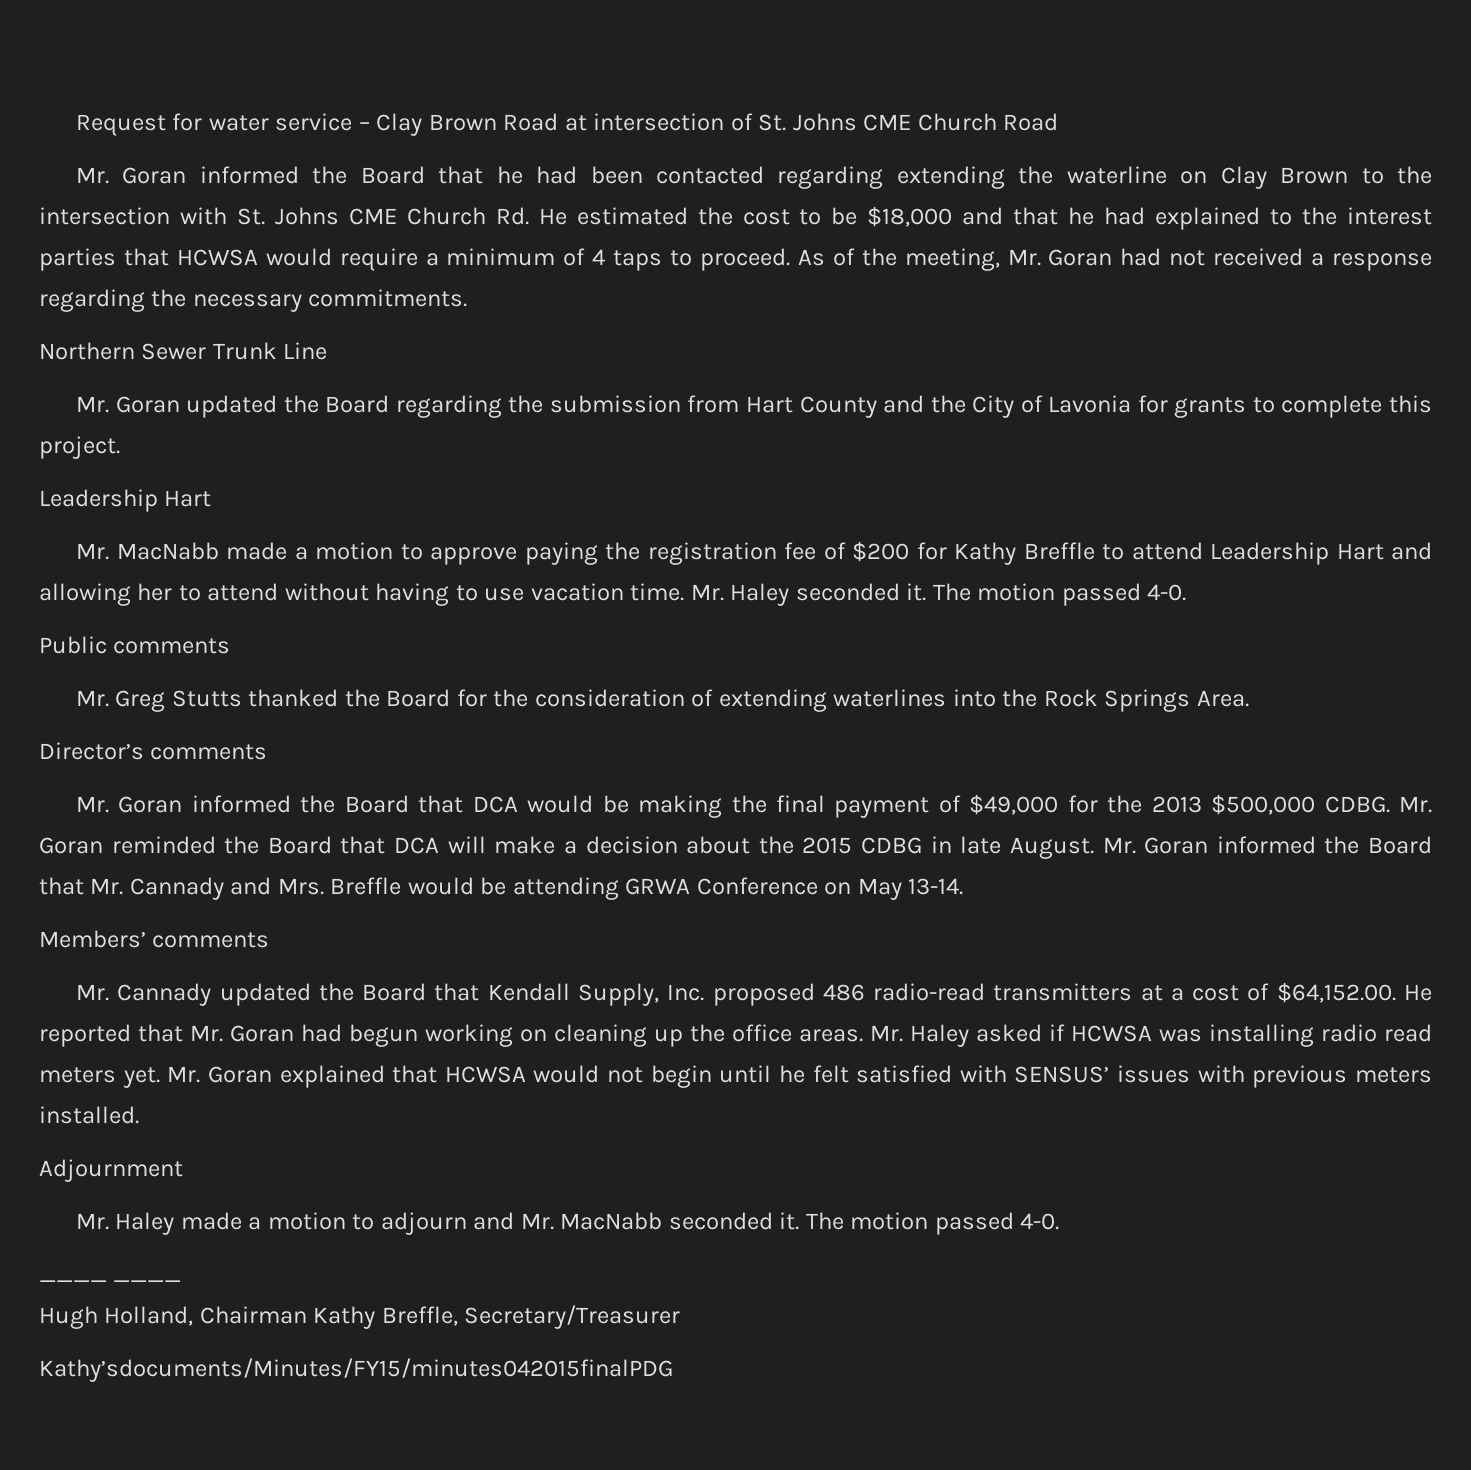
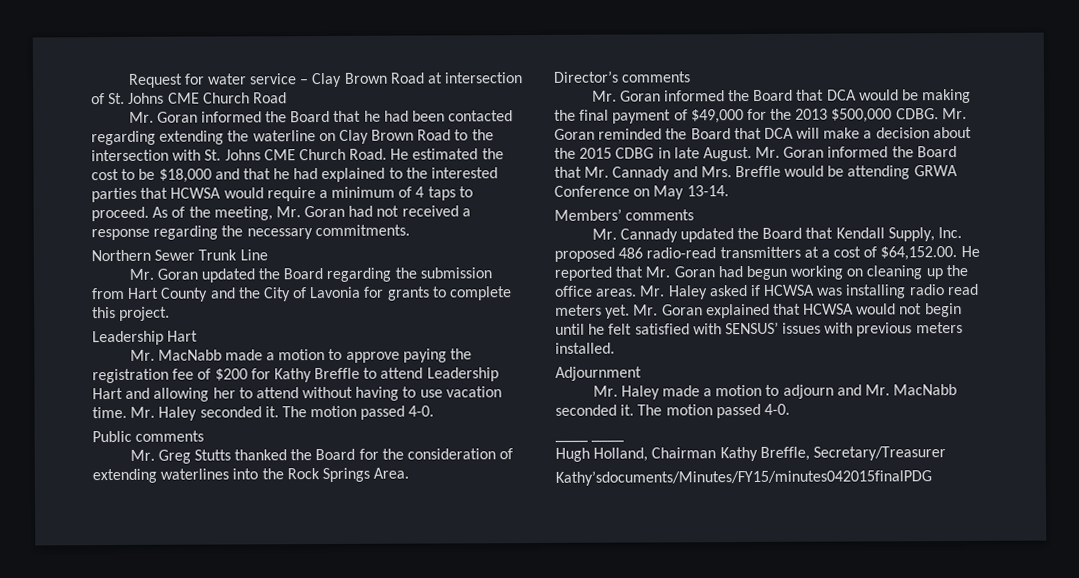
(1349, 175) none -> [417,129,452,141] Road
[495,207,529,225] Rd. -> [349,148,388,160] Road.
[1347,207,1432,225] interest -> [431,167,499,179] interested

